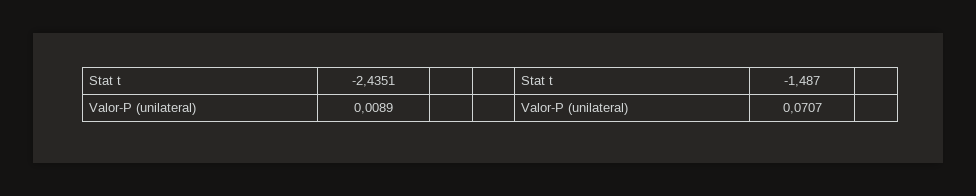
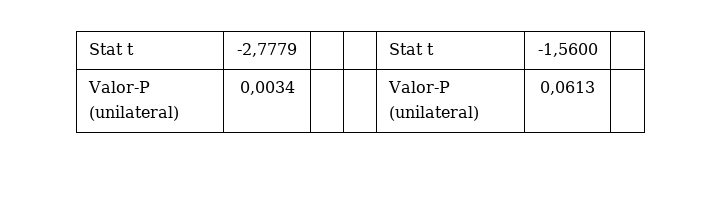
[89,76,122,85] [352,76,395,87] [521,76,554,85] [784,76,820,87] [89,103,197,115] [354,103,393,114] [521,103,629,115] [782,103,822,114] Stat t | -2,4351 | | | Stat t | -1,487 | // Valor-P (unilateral) | 0,0089 | | | Valor-P (unilateral) | 0,0707 -> [88,43,134,55] [237,43,297,57] [388,43,434,55] [537,43,598,57] [87,81,150,93] [88,105,179,121] [239,81,295,95] [387,81,450,93] [388,105,479,121] [540,81,595,95] Stat t | -2,7779 | | | Stat t | -1,5600 | // Valor-P (unilateral) | 0,0034 | | | Valor-P (unilateral) | 0,0613

